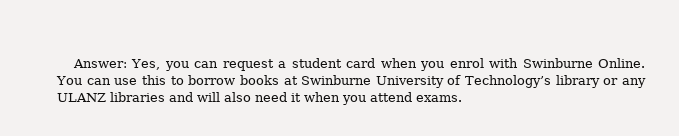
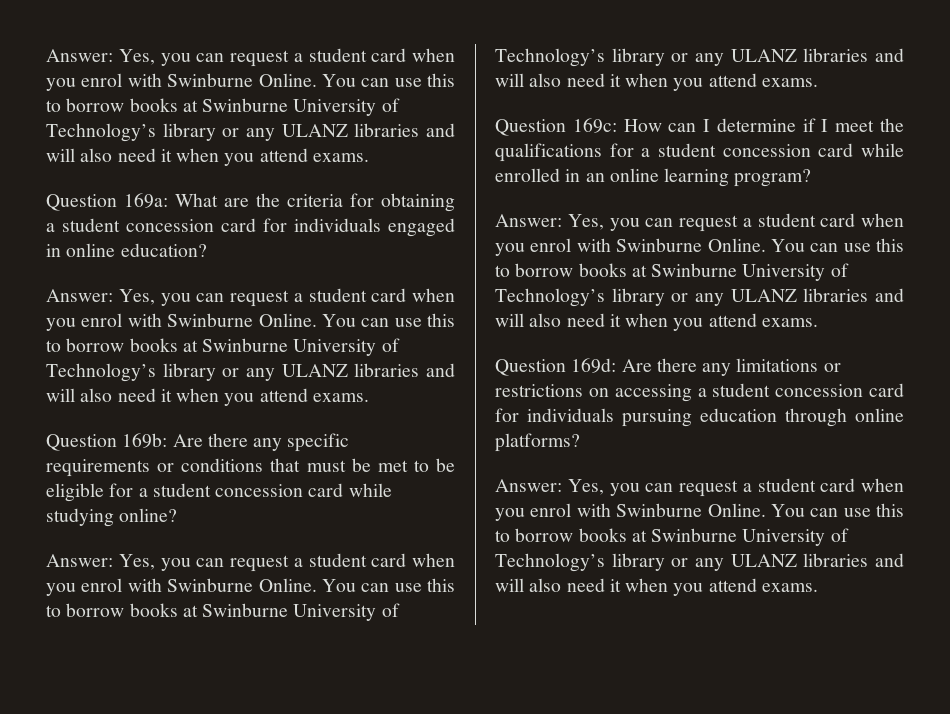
(462, 98) none -> [46,193,455,212] [46,218,455,237] [46,243,207,257] [46,288,455,307] [46,313,455,331] [46,338,400,356] [46,363,455,382] [46,388,369,406] [46,433,350,452] [46,458,455,477] [46,483,392,502] [46,508,178,527] [46,553,455,572] [46,578,455,596] [46,603,400,621] [495,48,904,67] [495,73,818,91] [495,118,904,136] [495,143,904,162] [495,168,812,187] [495,213,904,232] [495,238,904,256] [495,263,849,281] [495,288,904,307] [495,313,818,331] [495,358,841,376] [495,383,904,402] [495,408,904,427] [495,433,580,452] [495,478,904,497] [495,503,904,521] [495,528,849,546] [495,553,904,572] [495,578,818,596] // Question 169a: What are the criteria for obtaining a student concession card for individuals engaged in online education? // Answer: Yes, you can request a student card when you enrol with Swinburne Online. You can use this to borrow books at Swinburne University of Technology’s library or any ULANZ libraries and will also need it when you attend exams. // Question 169b: Are there any specific requirements or conditions that must be met to be eligible for a student concession card while studying online? // Answer: Yes, you can request a student card when you enrol with Swinburne Online. You can use this to borrow books at Swinburne University of Technology’s library or any ULANZ libraries and will also need it when you attend exams. // Question 169c: How can I determine if I meet the qualifications for a student concession card while enrolled in an online learning program? // Answer: Yes, you can request a student card when you enrol with Swinburne Online. You can use this to borrow books at Swinburne University of Technology’s library or any ULANZ libraries and will also need it when you attend exams. // Question 169d: Are there any limitations or restrictions on accessing a student concession card for individuals pursuing education through online platforms? // Answer: Yes, you can request a student card when you enrol with Swinburne Online. You can use this to borrow books at Swinburne University of Technology’s library or any ULANZ libraries and will also need it when you attend exams.

